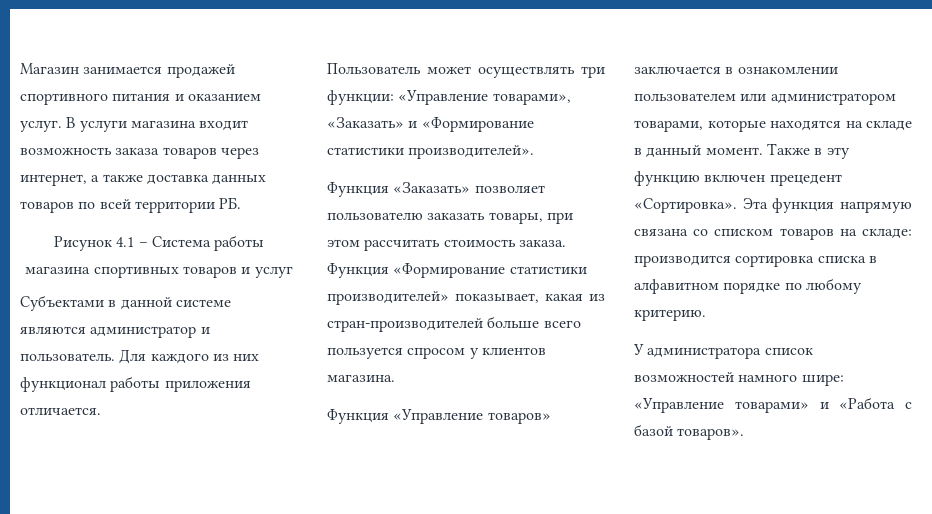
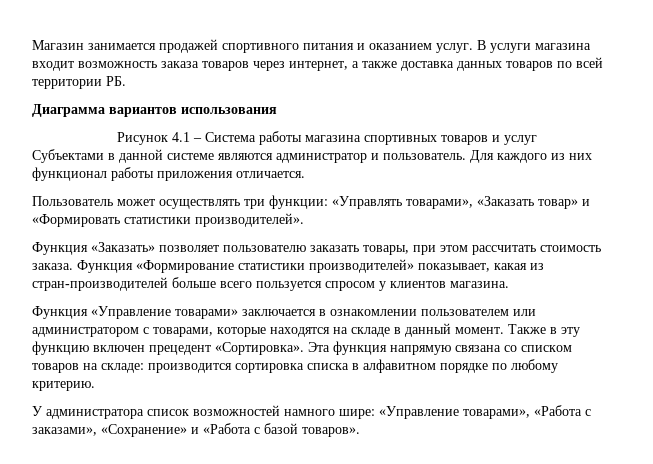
(242, 203) none -> [32,104,277,117] // Диаграмма вариантов использования
[398,90,571,105] [327,117,534,132] «Управление товарами», «Заказать» и «Формирование -> [332,196,590,209] [32,214,120,227] «Управлять товарами», «Заказать товар» и «Формировать
[487,412,551,424] товаров» -> [175,309,238,319] товарами»
(896, 99) none -> [143,327,149,334] с
[734,401,809,413] товарами» -> [463,405,591,419] [32,424,187,437] товарами», «Работа с заказами», «Сохранение»

